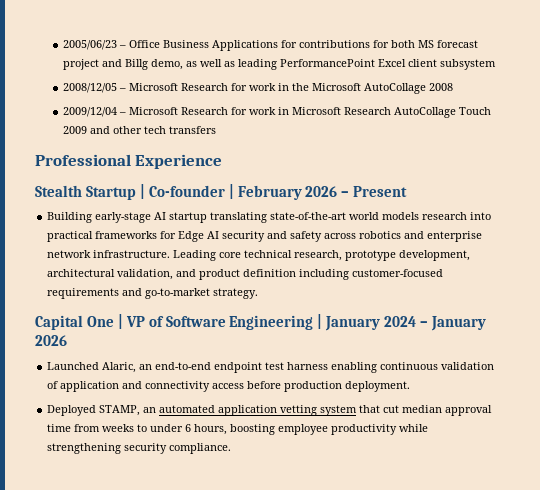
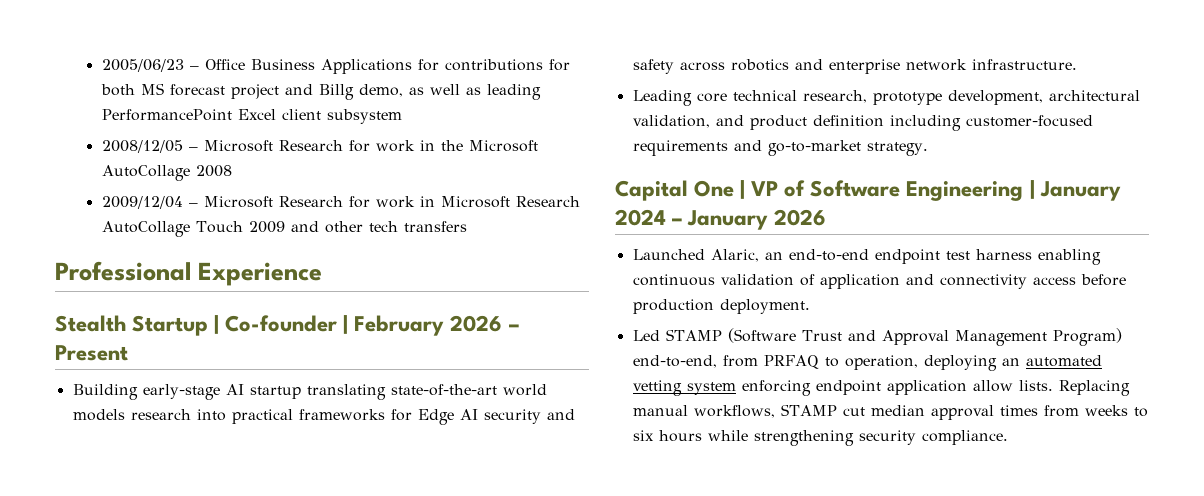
(171, 254) none -> (1077, 64) //
[47,405,141,416] Deployed STAMP, -> [632,328,1122,346] [632,355,997,371] Led STAMP (Software Trust and Approval Management Program) end-to-end, from PRFAQ to operation, deploying
[218,405,278,416] application -> (1102, 361) none
[359,405,381,413] that -> [741,380,1130,396] [632,404,837,418] enforcing endpoint application allow lists. Replacing manual workflows, STAMP
[47,424,72,432] time -> [999,405,1038,416] times
[150,424,398,435] under 6 hours, boosting employee productivity -> [632,430,702,442] six hours

